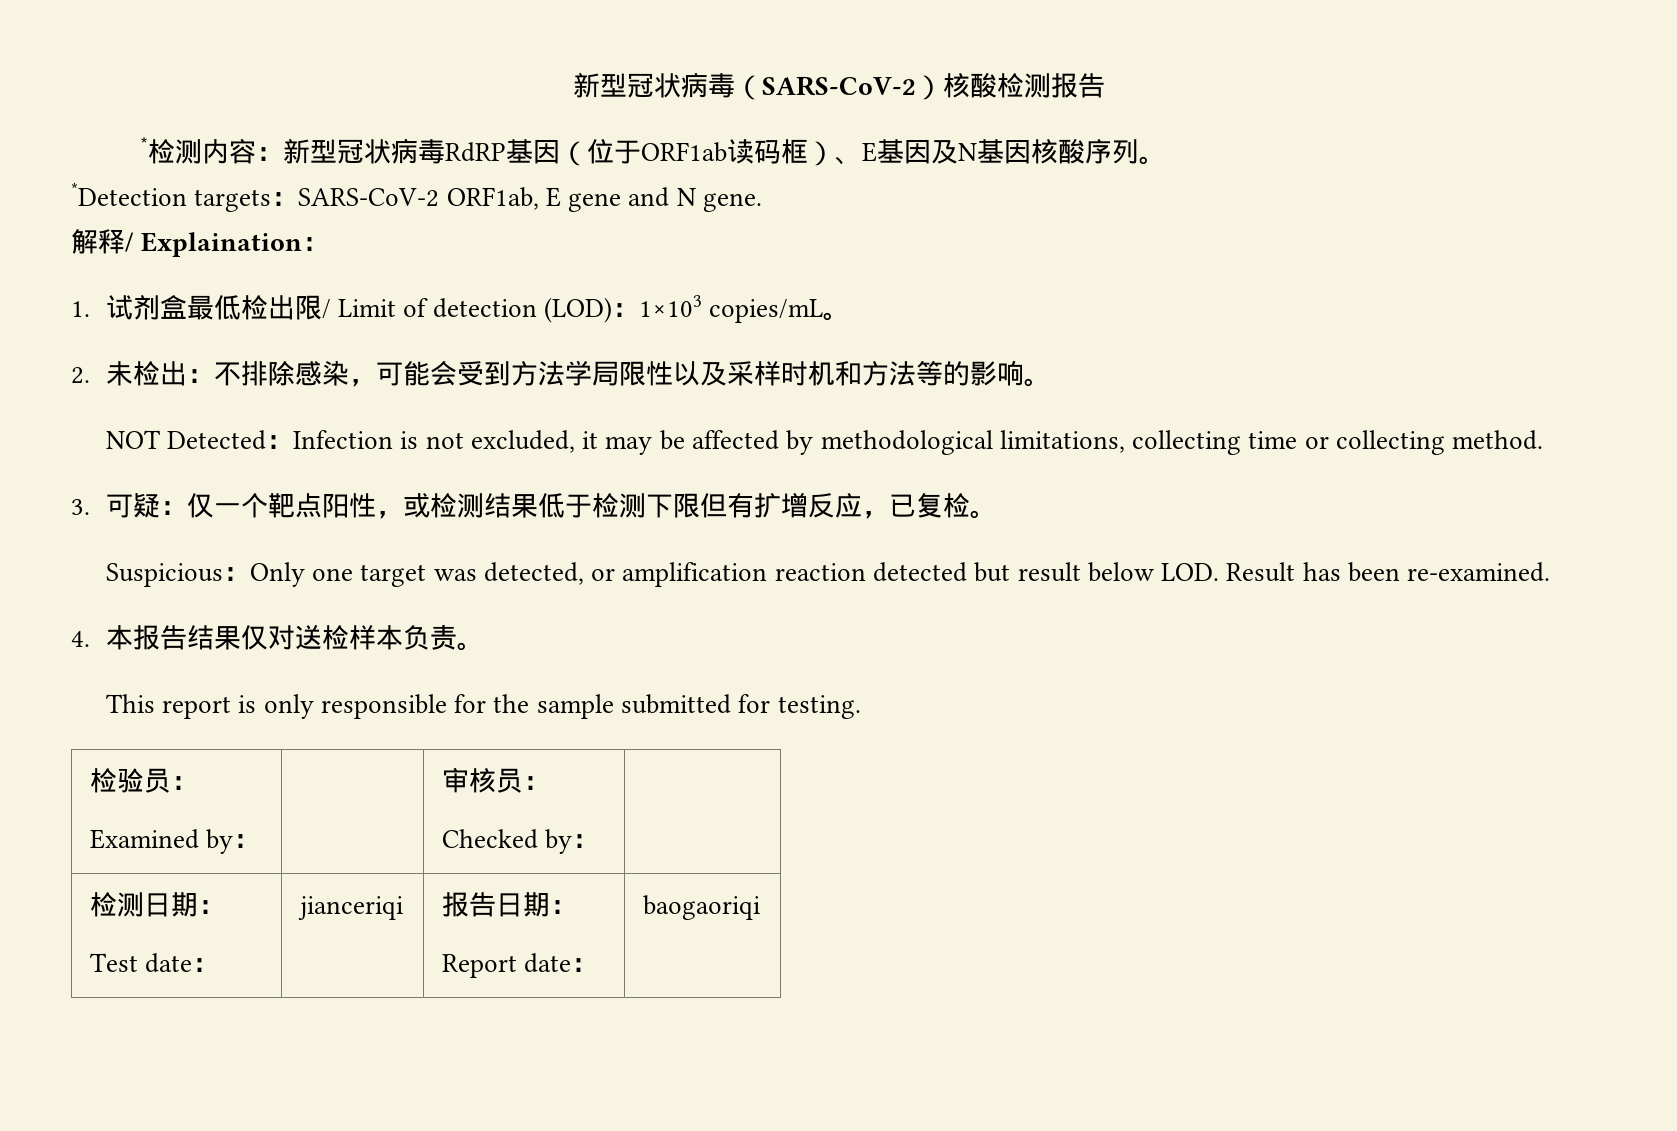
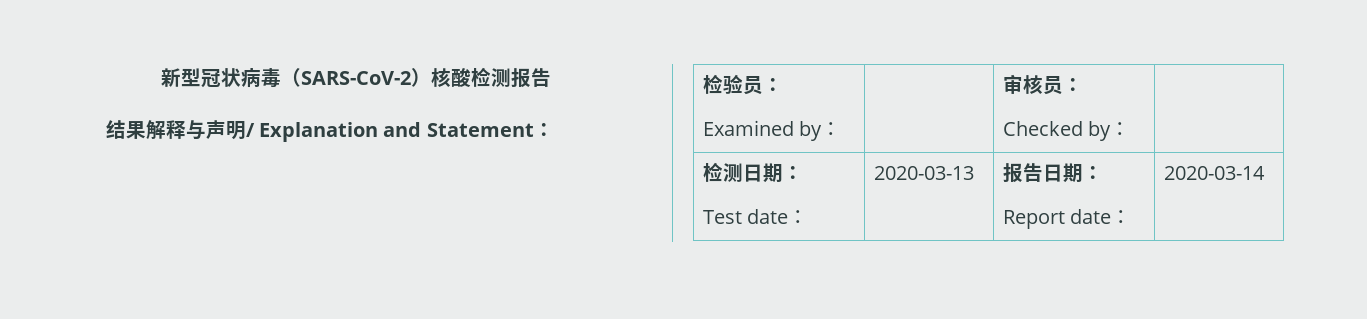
[140,137,1167,166] [71,182,763,212] [71,229,330,257] [71,295,851,323] [71,360,1051,387] [105,430,1544,455] [71,492,997,519] [105,562,1551,587] [71,624,484,651] [105,694,861,719] *检测内容：新型冠状病毒RdRP基因（位于ORF1ab读码框）、E基因及N基因核酸序列。 // *Detection targets：SARS-CoV-2 ORF1ab, E gene and N gene. // 解释/ Explaination： // 1.试剂盒最低检出限/ Limit of detection (LOD)：1×103 copies/mL。 // 2.未检出：不排除感染，可能会受到方法学局限性以及采样时机和方法等的影响。 // NOT Detected：Infection is not excluded, it may be affected by methodological limitations, collecting time or collecting method. // 3.可疑：仅一个靶点阳性，或检测结果低于检测下限但有扩增反应，已复检。 // Suspicious：Only one target was detected, or amplification reaction detected but result below LOD. Result has been re-examined. // 4.本报告结果仅对送检样本负责。 // This report is only responsible for the sample submitted for testing. -> [105,120,554,142] 结果解释与声明/ Explanation and Statement：
[297,896,403,920] jianceriqi -> [873,166,974,180] 2020-03-13
[642,895,760,920] baogaoriqi -> [1163,166,1265,180] 2020-03-14

